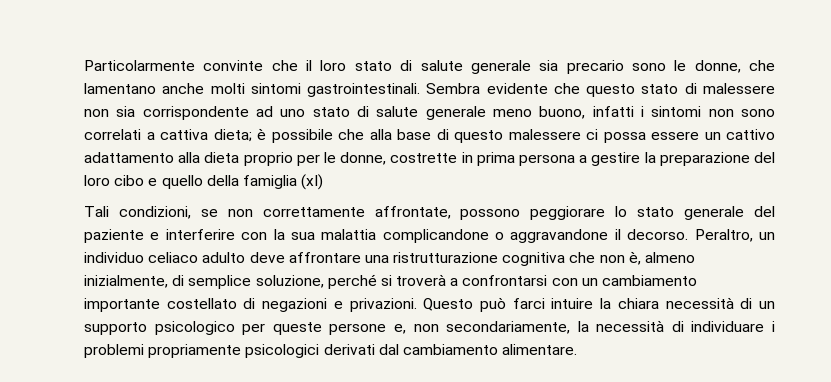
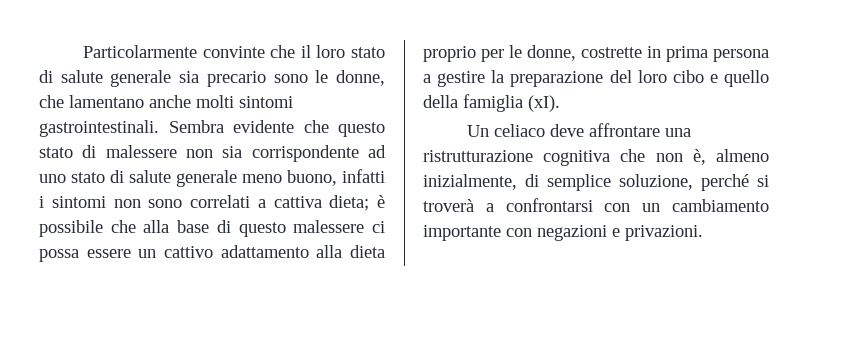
[301,174,324,190] [84,206,775,220] [84,229,775,243] [84,252,246,263] (xI) // Tali condizioni, se non correttamente affrontate, possono peggiorare lo stato generale del paziente e interferire con la sua malattia complicandone o aggravandone il decorso. Peraltro, un individuo celiaco adulto -> [528,95,560,112] [467,124,546,137] (xI). // Un celiaco
[166,298,256,309] costellato di -> [506,228,532,237] con
[423,297,775,312] [84,320,776,335] [84,344,578,358] Questo può farci intuire la chiara necessità di un supporto psicologico per queste persone e, non secondariamente, la necessità di individuare i problemi propriamente psicologici derivati dal cambiamento alimentare. -> (703, 233) none

